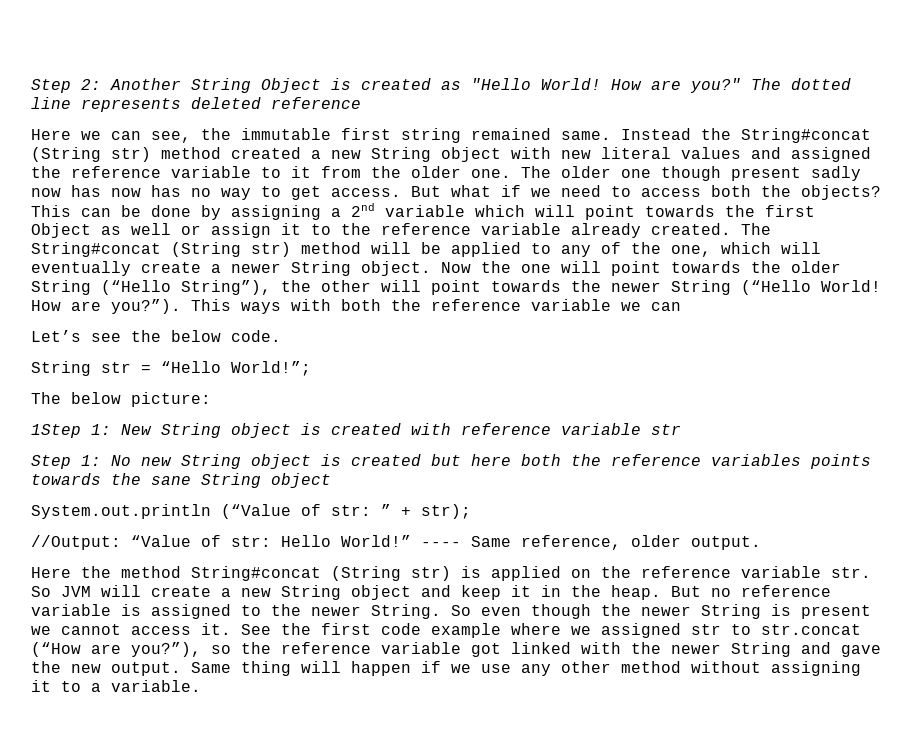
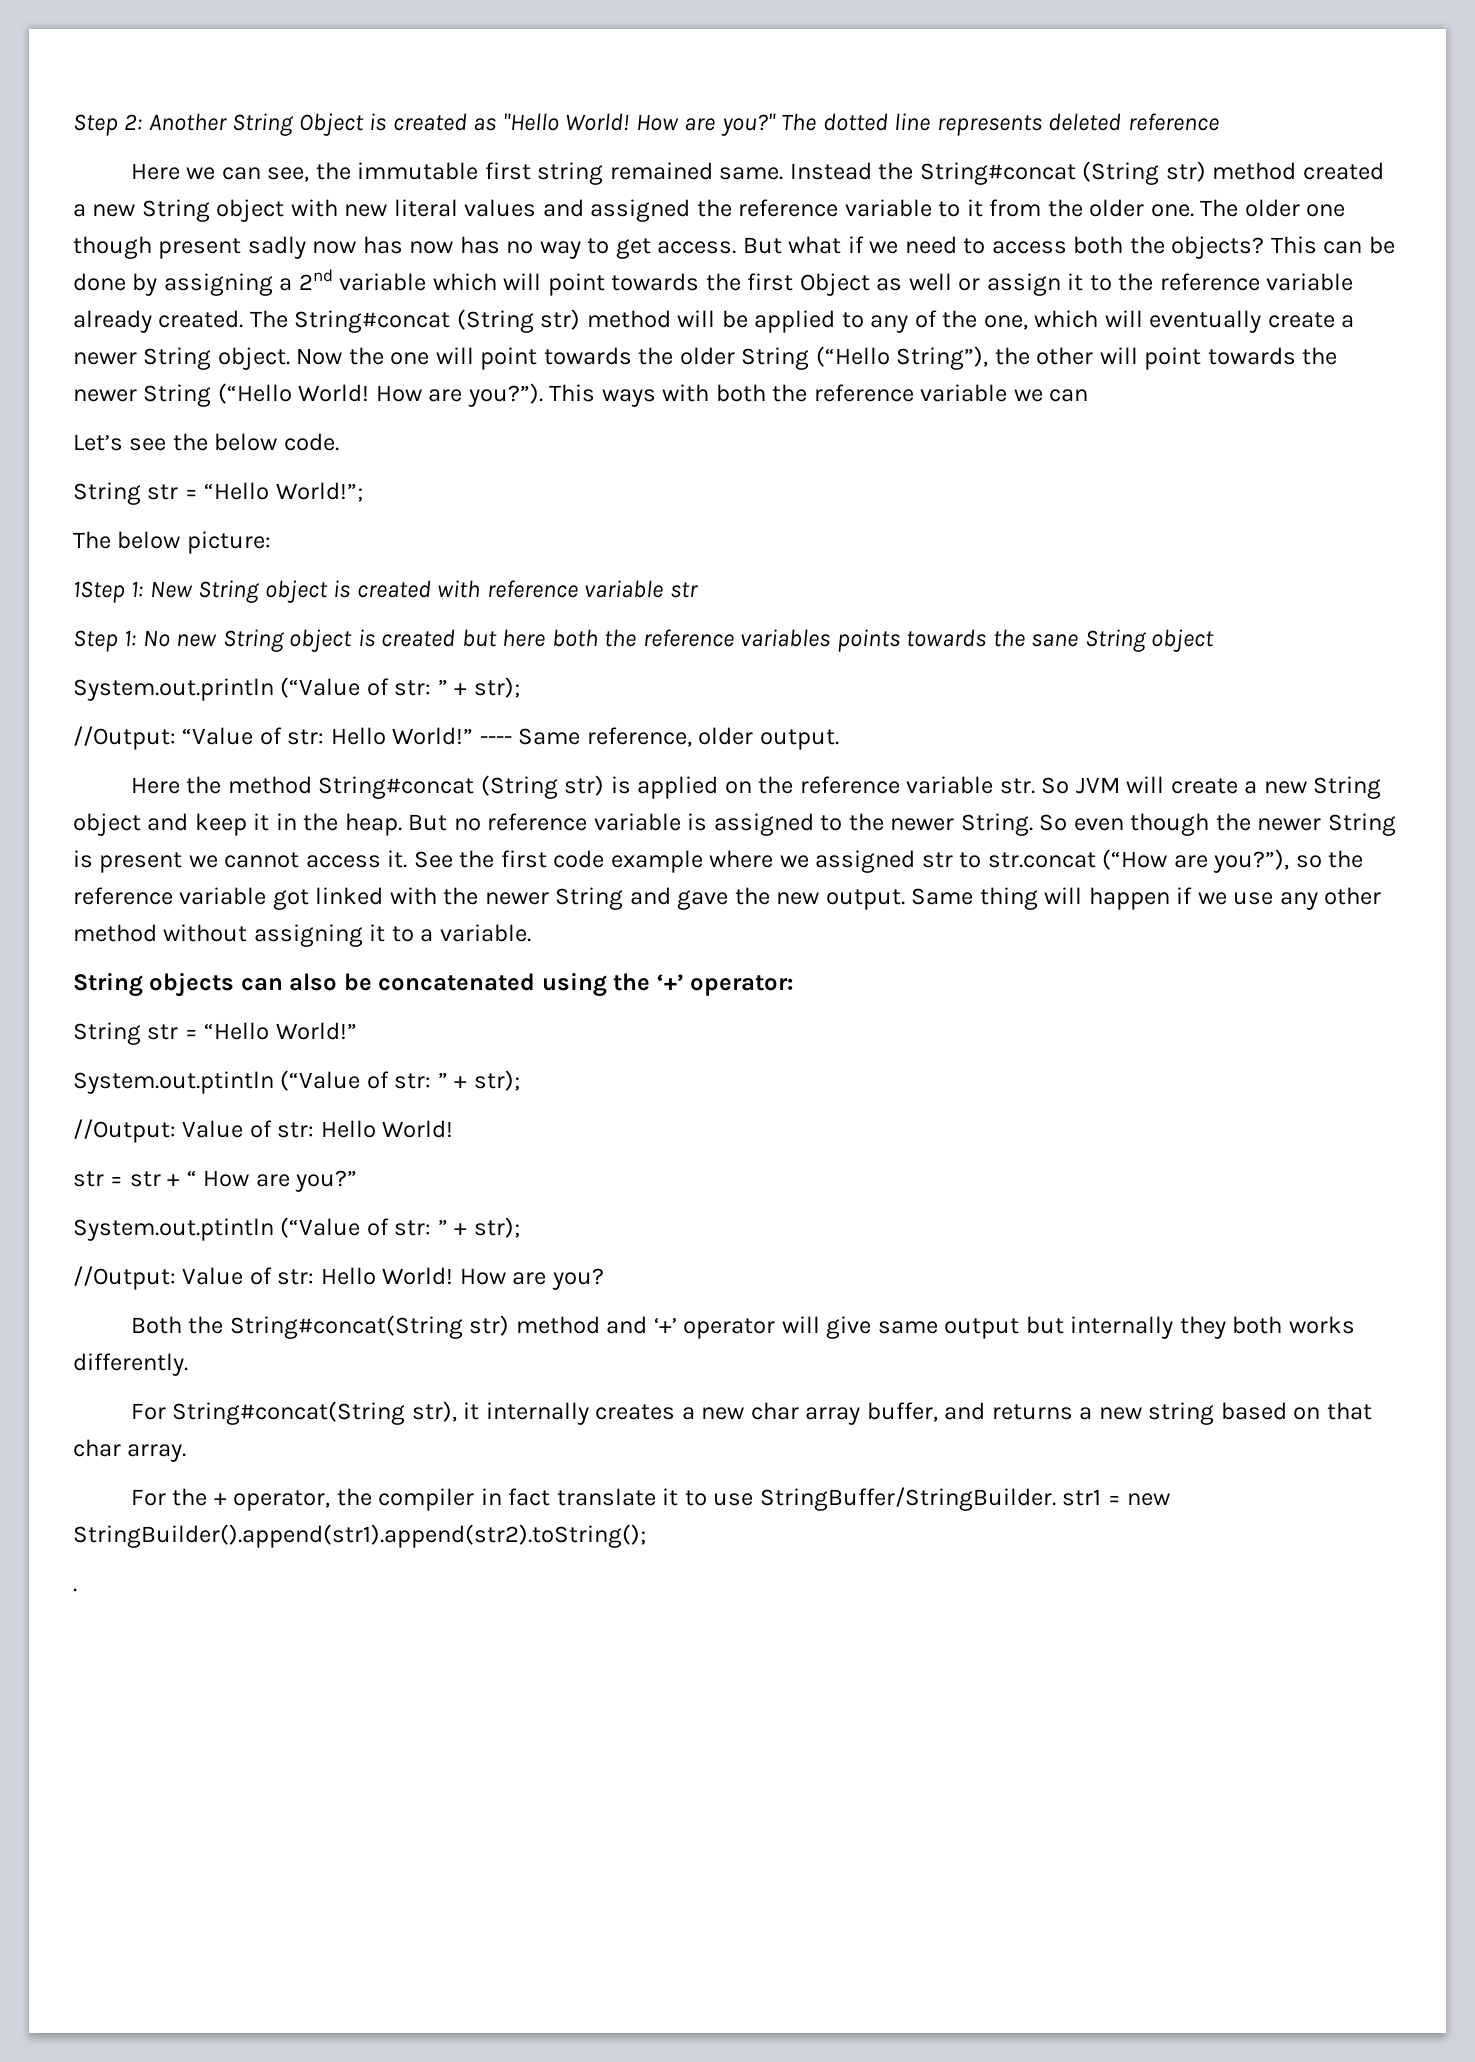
(201, 686) none -> [73,972,794,997] [73,1022,357,1045] [73,1070,520,1094] [73,1119,454,1143] [73,1170,358,1192] [73,1217,520,1241] [73,1266,604,1290] [130,1315,1355,1339] [73,1353,188,1376] [130,1401,1372,1425] [73,1439,187,1462] [130,1487,1171,1511] [73,1524,646,1548] [73,1588,77,1592] // String objects can also be concatenated using the ‘+’ operator: // String str = “Hello World!” // System.out.ptintln (“Value of str: ” + str); // //Output: Value of str: Hello World! // str = str + “ How are you?” // System.out.ptintln (“Value of str: ” + str); // //Output: Value of str: Hello World! How are you? // Both the String#concat(String str) method and ‘+’ operator will give same output but internally they both works differently. // For String#concat(String str), it internally creates a new char array buffer, and returns a new string based on that char array. // For the + operator, the compiler in fact translate it to use StringBuffer/StringBuilder. str1 = new StringBuilder().append(str1).append(str2).toString(); // .

